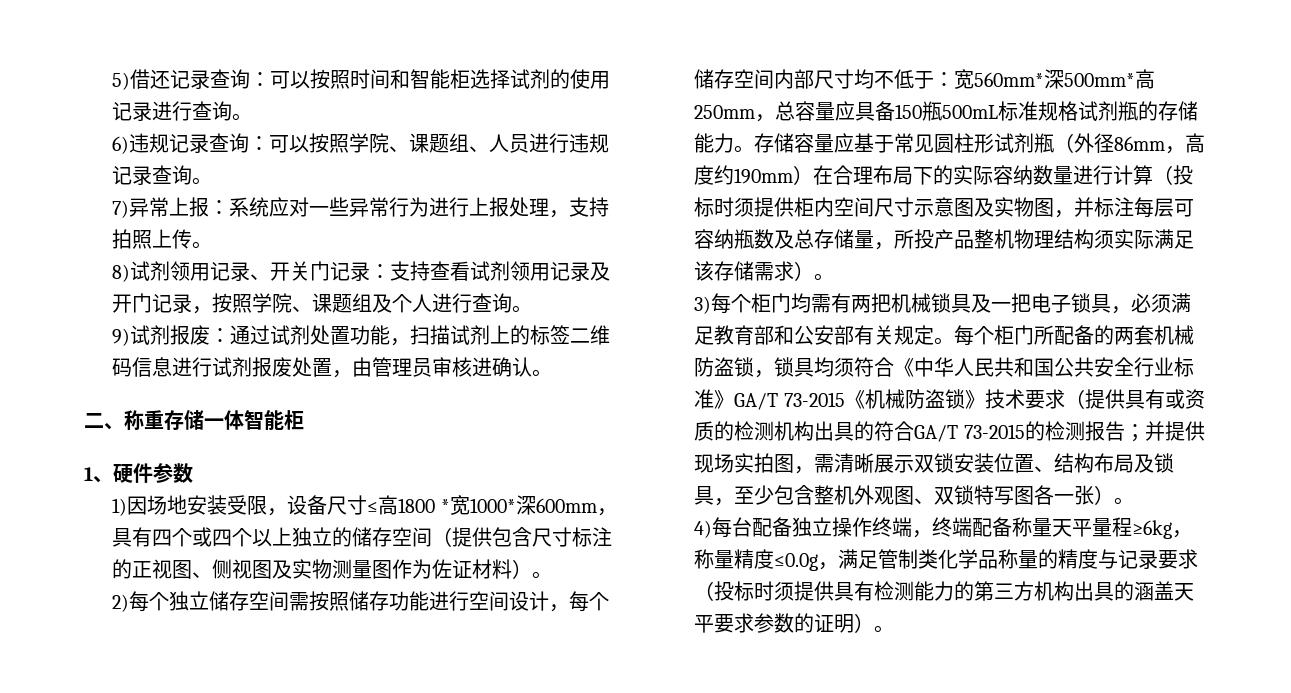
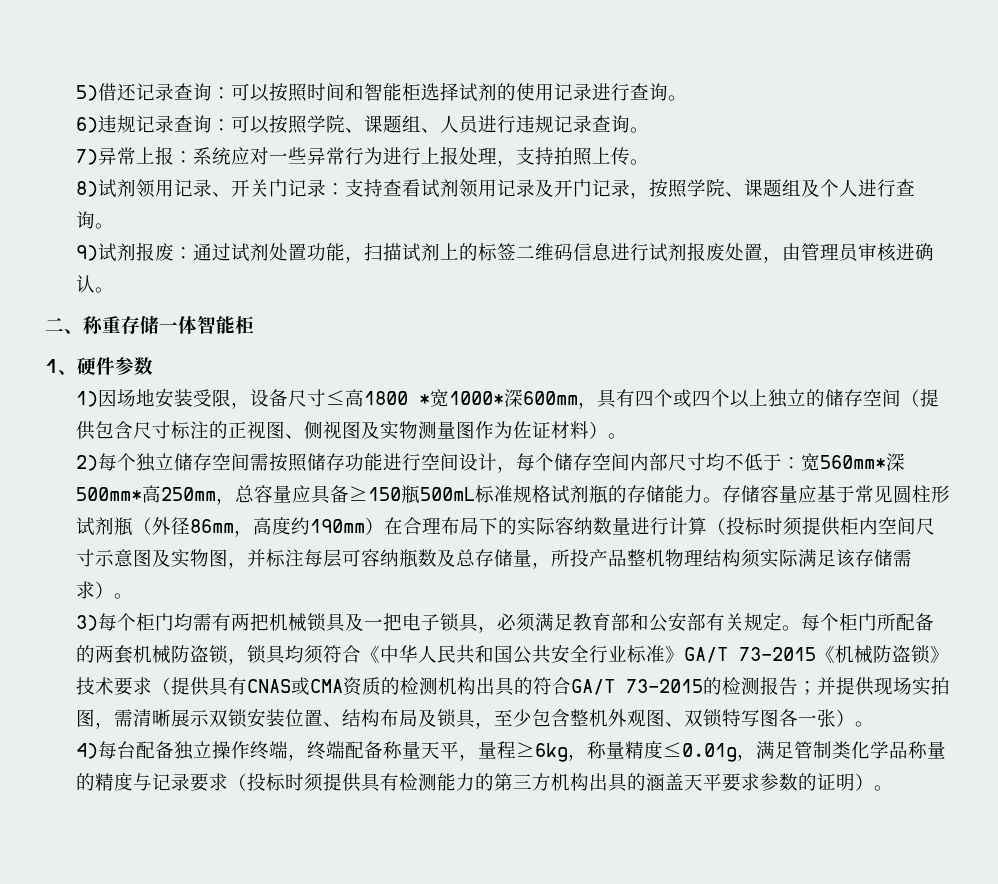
[895,104,923,119] 150 -> [349,486,402,501] ≥150
[1164,389,1185,409] 或 -> [247,677,344,695] CNAS或CMA
(1093, 528) none -> [459,754,479,761] ，
[774,553,819,571] ≤0.0g -> [663,742,738,762] ≤0.01g

